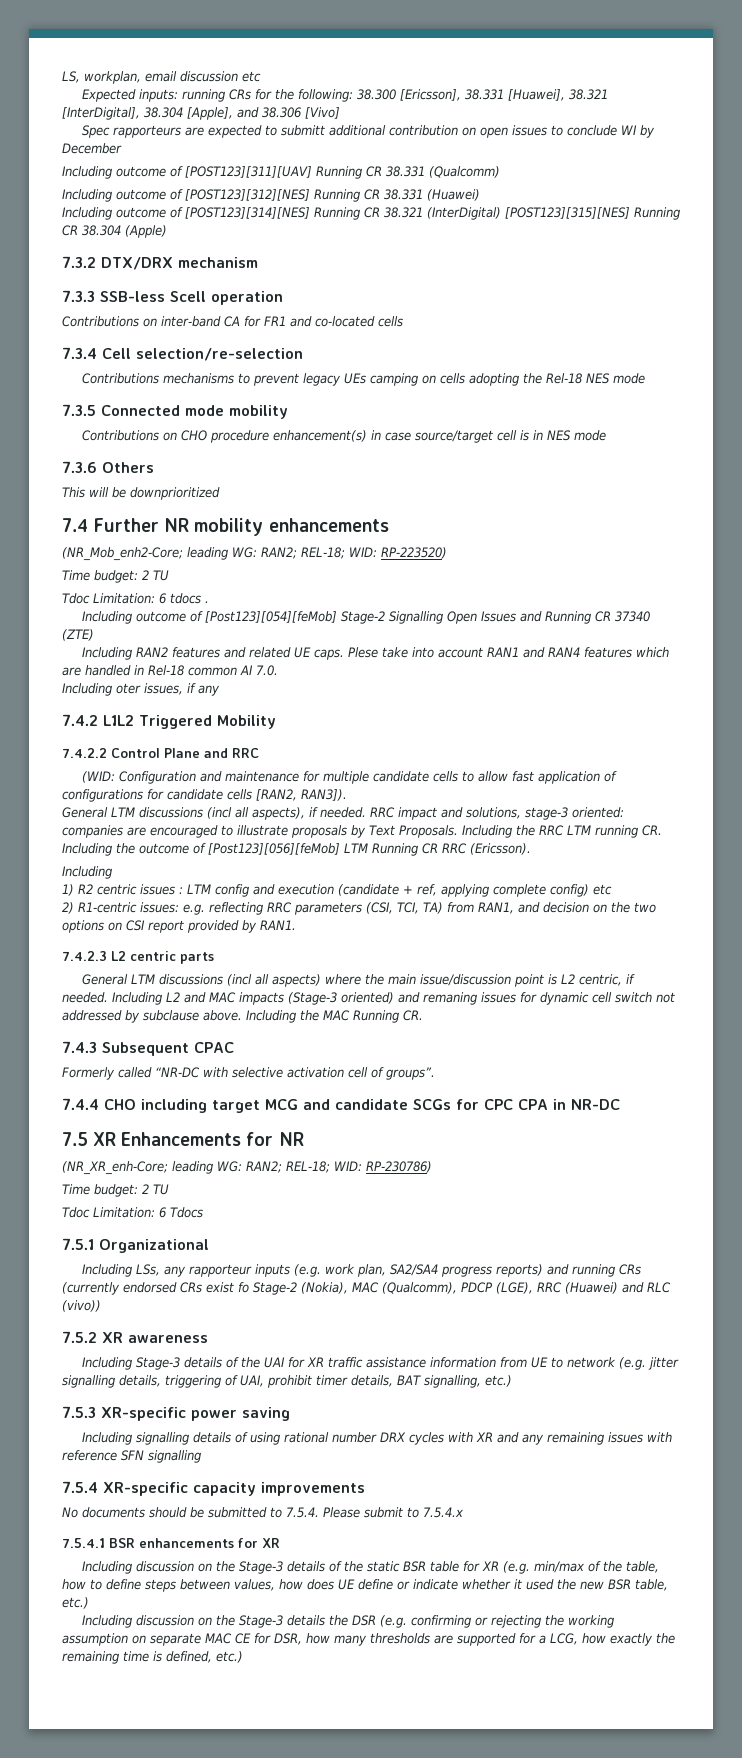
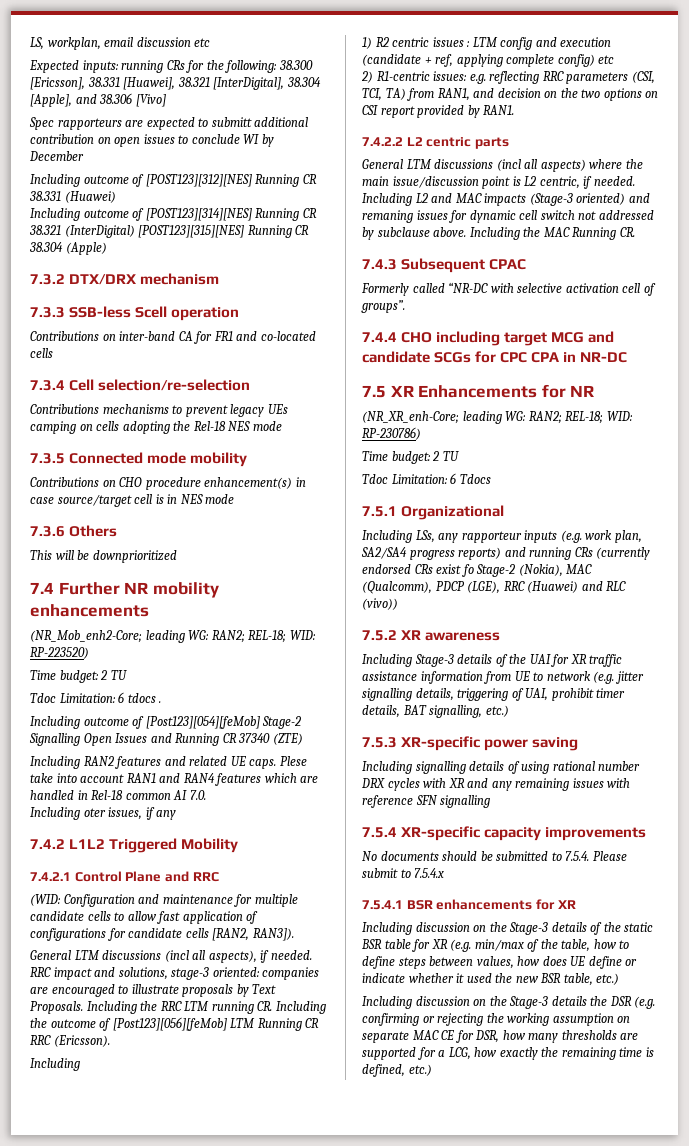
[62,166,500,179] // Including outcome of [POST123][311][UAV] Running CR 38.331 (Qualcomm) -> (84, 156) none
[62,748,107,758] 7.4.2.2 -> [30,872,71,881] 7.4.2.1
[62,951,107,961] 7.4.2.3 -> [362,137,403,146] 7.4.2.2

